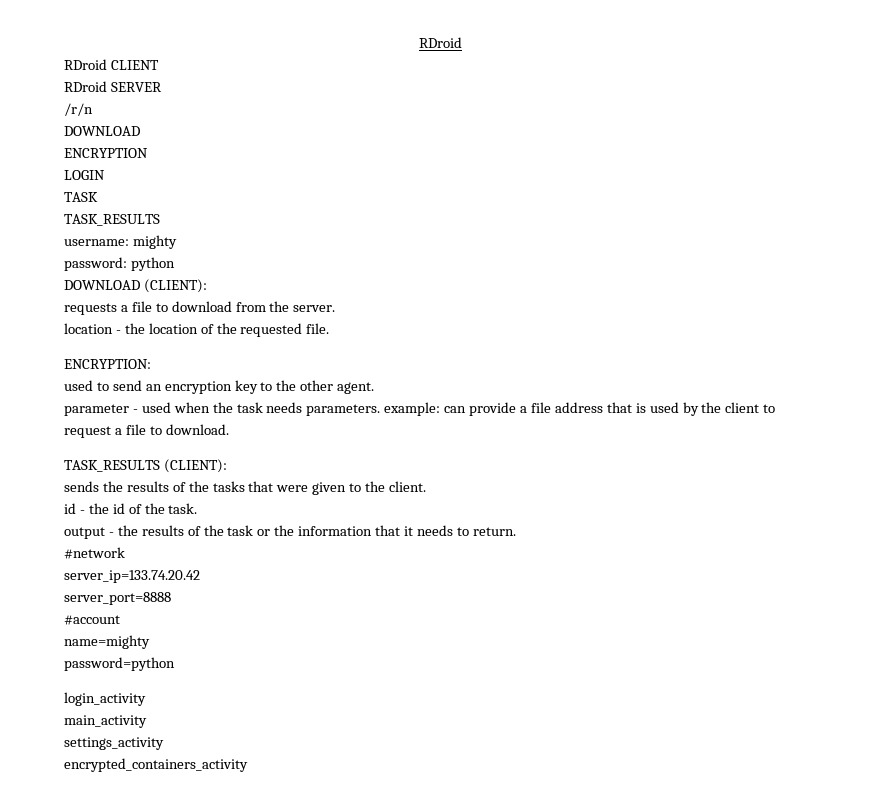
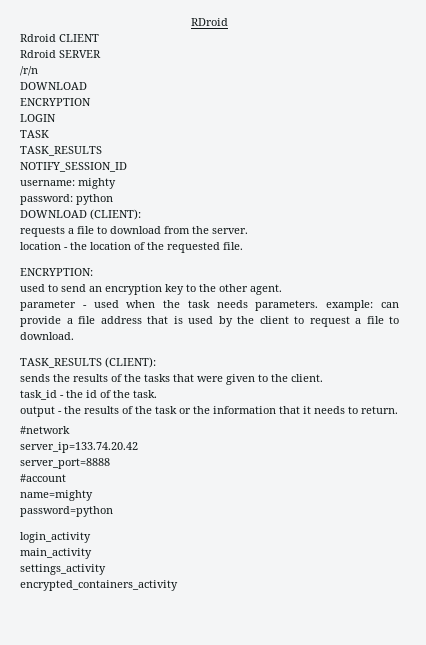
[64,59,107,70] RDroid -> [20,34,56,42] Rdroid
[64,81,107,92] RDroid -> [20,50,56,58] Rdroid
(160, 220) none -> [20,162,127,172] // NOTIFY_SESSION_ID
[64,503,76,514] id -> [20,390,57,400] task_id

